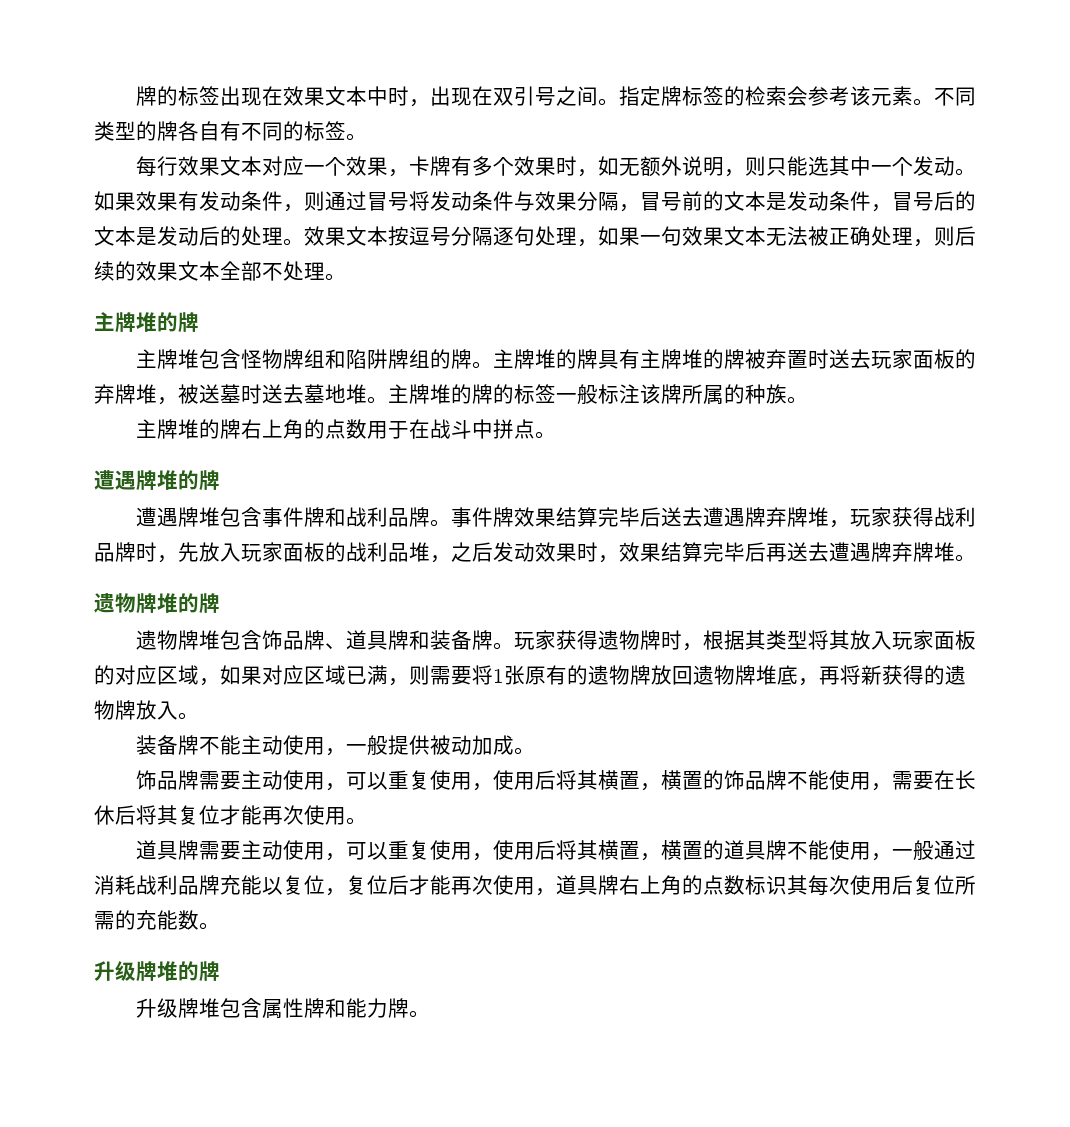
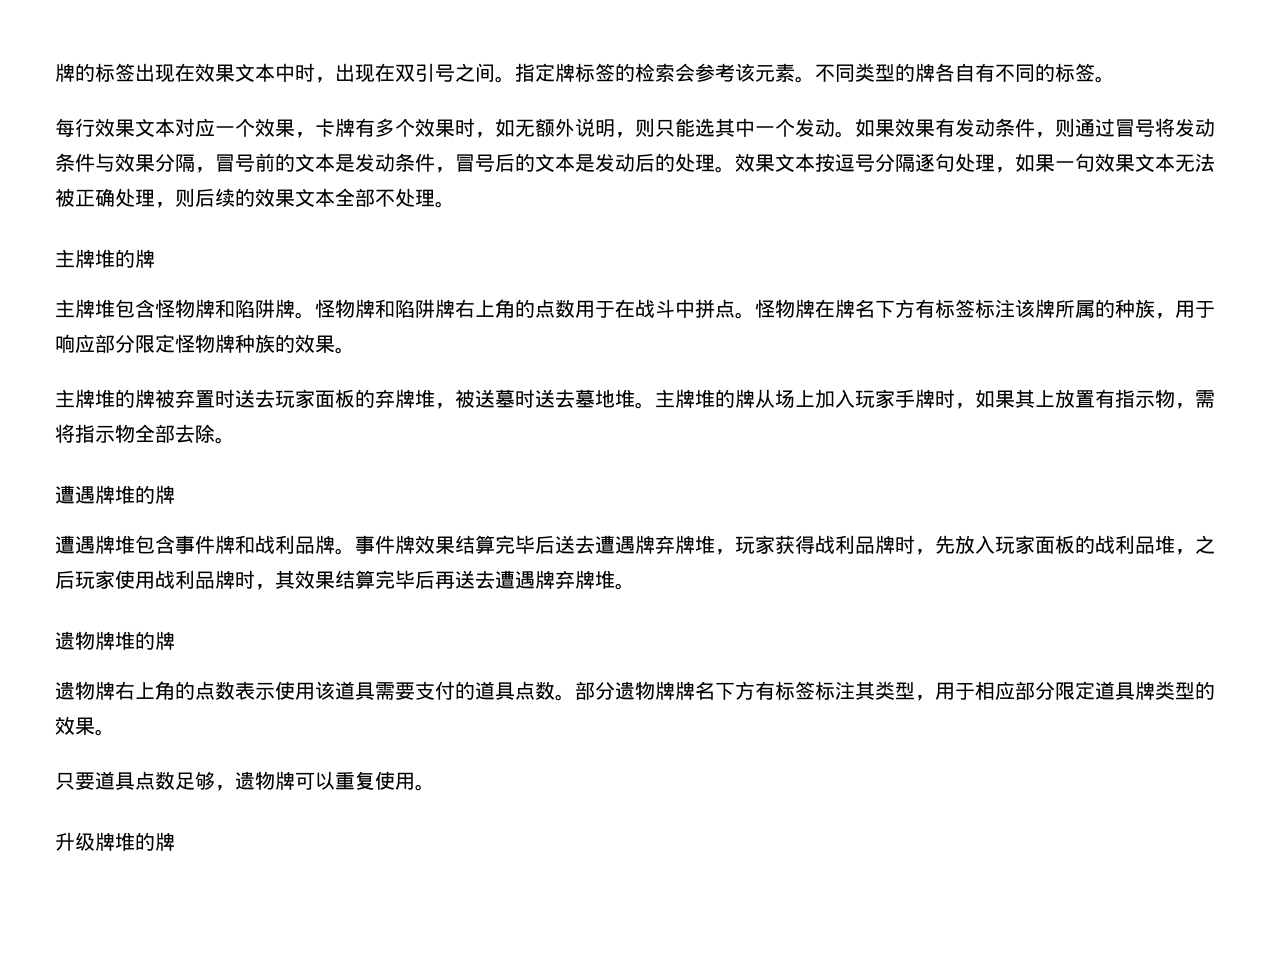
[303,349,640,369] 组和陷阱牌组的牌。主牌堆的牌具有 -> [215,299,1215,319] [55,334,355,354] 和陷阱牌。怪物牌和陷阱牌右上角的点数用于在战斗中拼点。怪物牌在牌名下方有标签标注该牌所属的种族，用于响应部分限定怪物牌种族的效果。 //
[493,384,808,405] [135,419,535,439] 的标签一般标注该牌所属的种族。 // 主牌堆的牌右上角的点数用于在战斗中拼点 -> [755,389,1215,409] [55,424,215,443] 从场上加入玩家手牌时，如果其上放置有指示物，需将指示物全部去除
[493,542,619,563] 发动效果时， -> [75,570,295,590] 玩家使用战利品牌时，其
[198,630,976,651] [94,665,966,686] [94,700,199,720] [135,735,535,756] [135,770,976,791] [94,805,367,825] [135,840,976,861] [94,875,976,896] [94,910,220,930] [94,961,220,981] [135,998,430,1019] 堆包含饰品牌、道具牌和装备牌。玩家获得遗物牌时，根据其类型将其放入玩家面板的对应区域，如果对应区域已满，则需要将1张原有的遗物牌放回遗物牌堆底，再将新获得的遗物牌放入。 // 装备牌不能主动使用，一般提供被动加成。 // 饰品牌需要主动使用，可以重复使用，使用后将其横置，横置的饰品牌不能使用，需要在长休后将其复位才能再次使用。 // 道具牌需要主动使用，可以重复使用，使用后将其横置，横置的道具牌不能使用，一般通过消耗战利品牌充能以复位，复位后才能再次使用，道具牌右上角的点数标识其每次使用后复位所需的充能数。 // 升级牌堆的牌 // 升级牌堆包含属性牌和能力牌。 -> [115,681,1215,701] [55,716,115,736] [55,771,435,791] [55,832,175,851] 右上角的点数表示使用该道具需要支付的道具点数。部分遗物牌牌名下方有标签标注其类型，用于相应部分限定道具牌类型的效果。 // 只要道具点数足够，遗物牌可以重复使用。 // 升级牌堆的牌

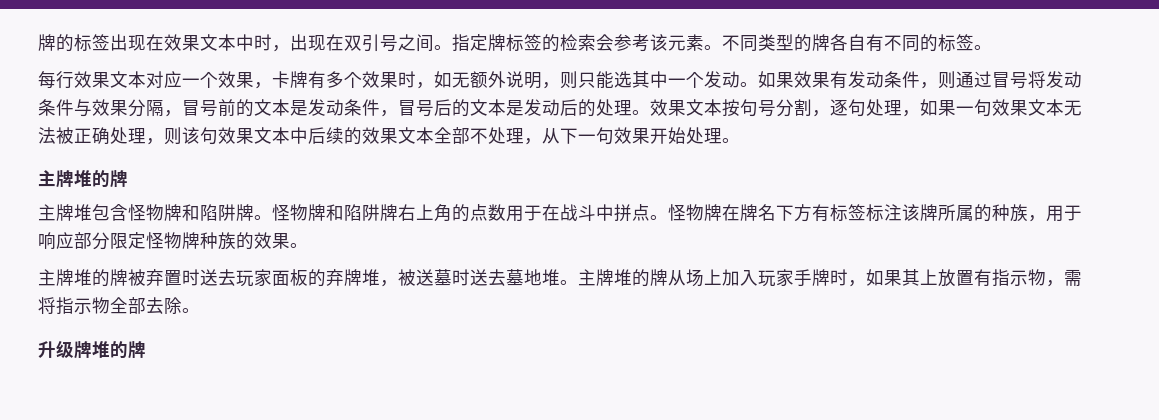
[835,153,915,172] 逗号分隔 -> [740,99,830,117] 句号分割，
(195, 197) none -> [182,127,308,145] 该句效果文本中
(435, 198) none -> [524,127,722,145] ，从下一句效果开始处理
[55,485,175,504] [55,535,1215,555] [55,570,635,590] [55,631,175,650] [55,681,1215,701] [55,716,115,736] [55,771,435,791] // 遭遇牌堆的牌 // 遭遇牌堆包含事件牌和战利品牌。事件牌效果结算完毕后送去遭遇牌弃牌堆，玩家获得战利品牌时，先放入玩家面板的战利品堆，之后玩家使用战利品牌时，其效果结算完毕后再送去遭遇牌弃牌堆。 // 遗物牌堆的牌 // 遗物牌右上角的点数表示使用该道具需要支付的道具点数。部分遗物牌牌名下方有标签标注其类型，用于相应部分限定道具牌类型的效果。 // 只要道具点数足够，遗物牌可以重复使用。 -> (200, 310) none

